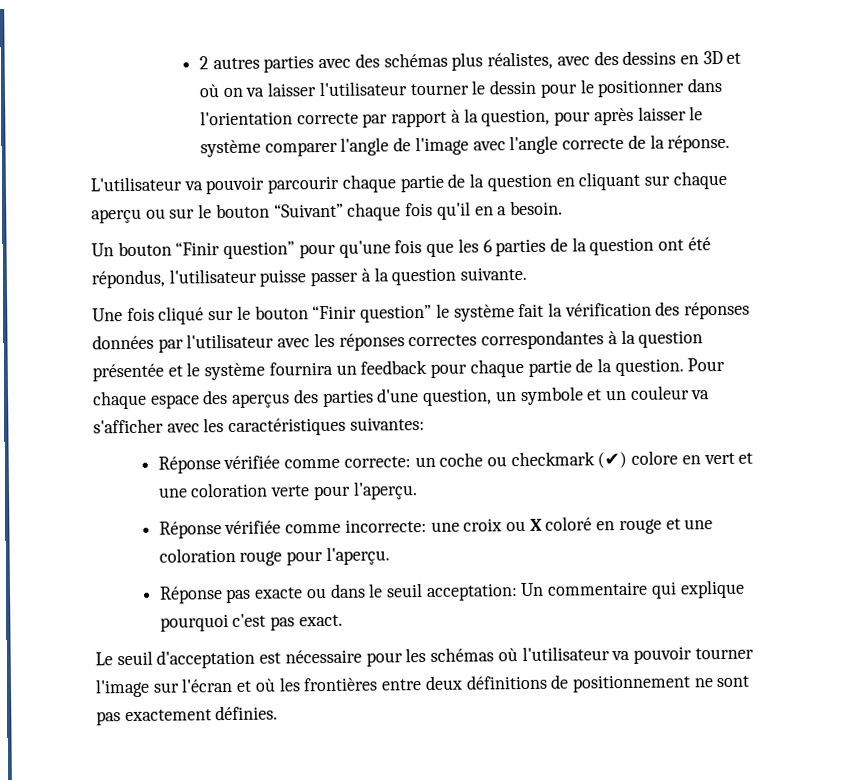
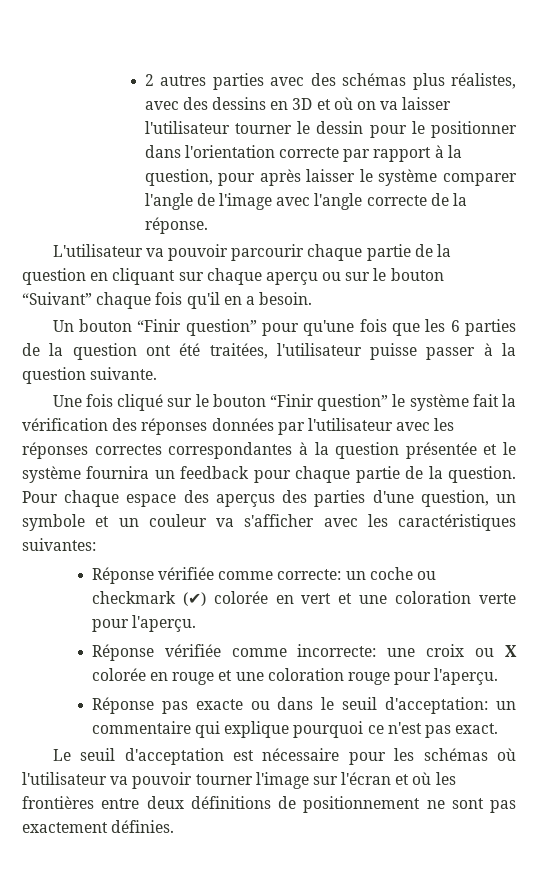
[91,269,165,289] répondus, -> [209,343,268,359] traitées,
[631,450,679,465] colore -> [213,591,268,604] colorée
[545,516,593,531] coloré -> [91,668,146,681] colorée
[425,582,545,601] acceptation: Un -> [385,697,516,714] d'acceptation: un
[232,613,267,627] c'est -> [367,722,422,734] ce n'est

